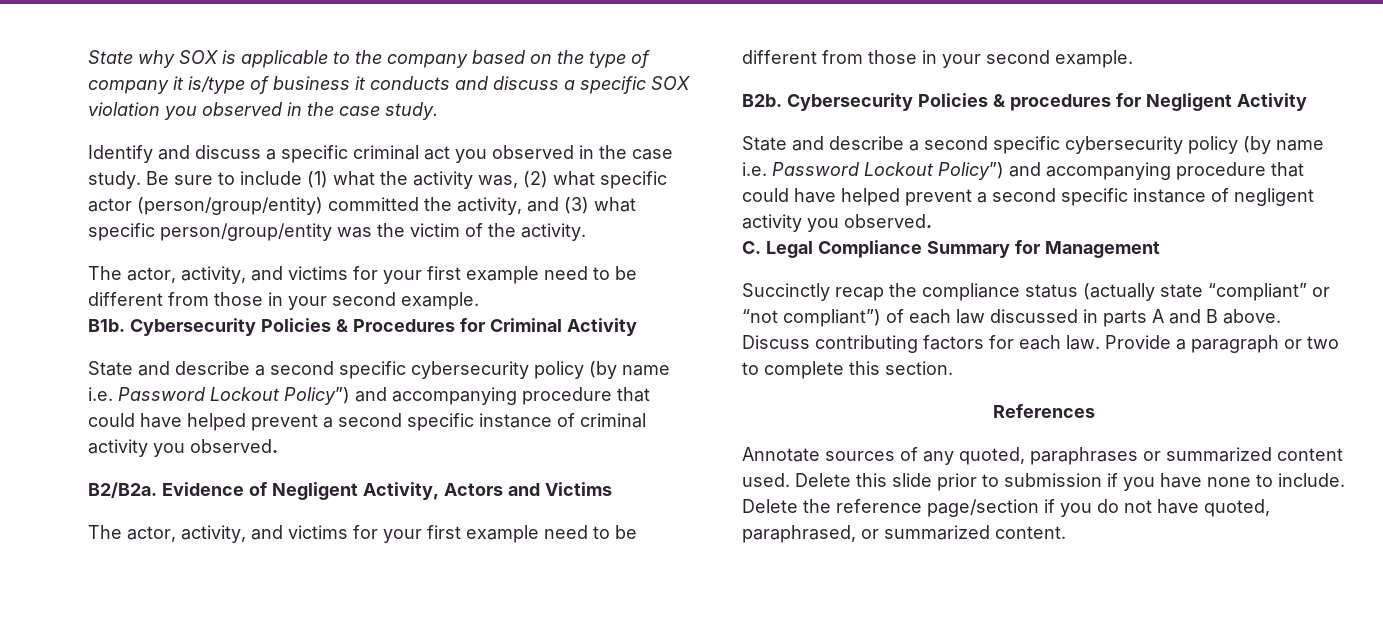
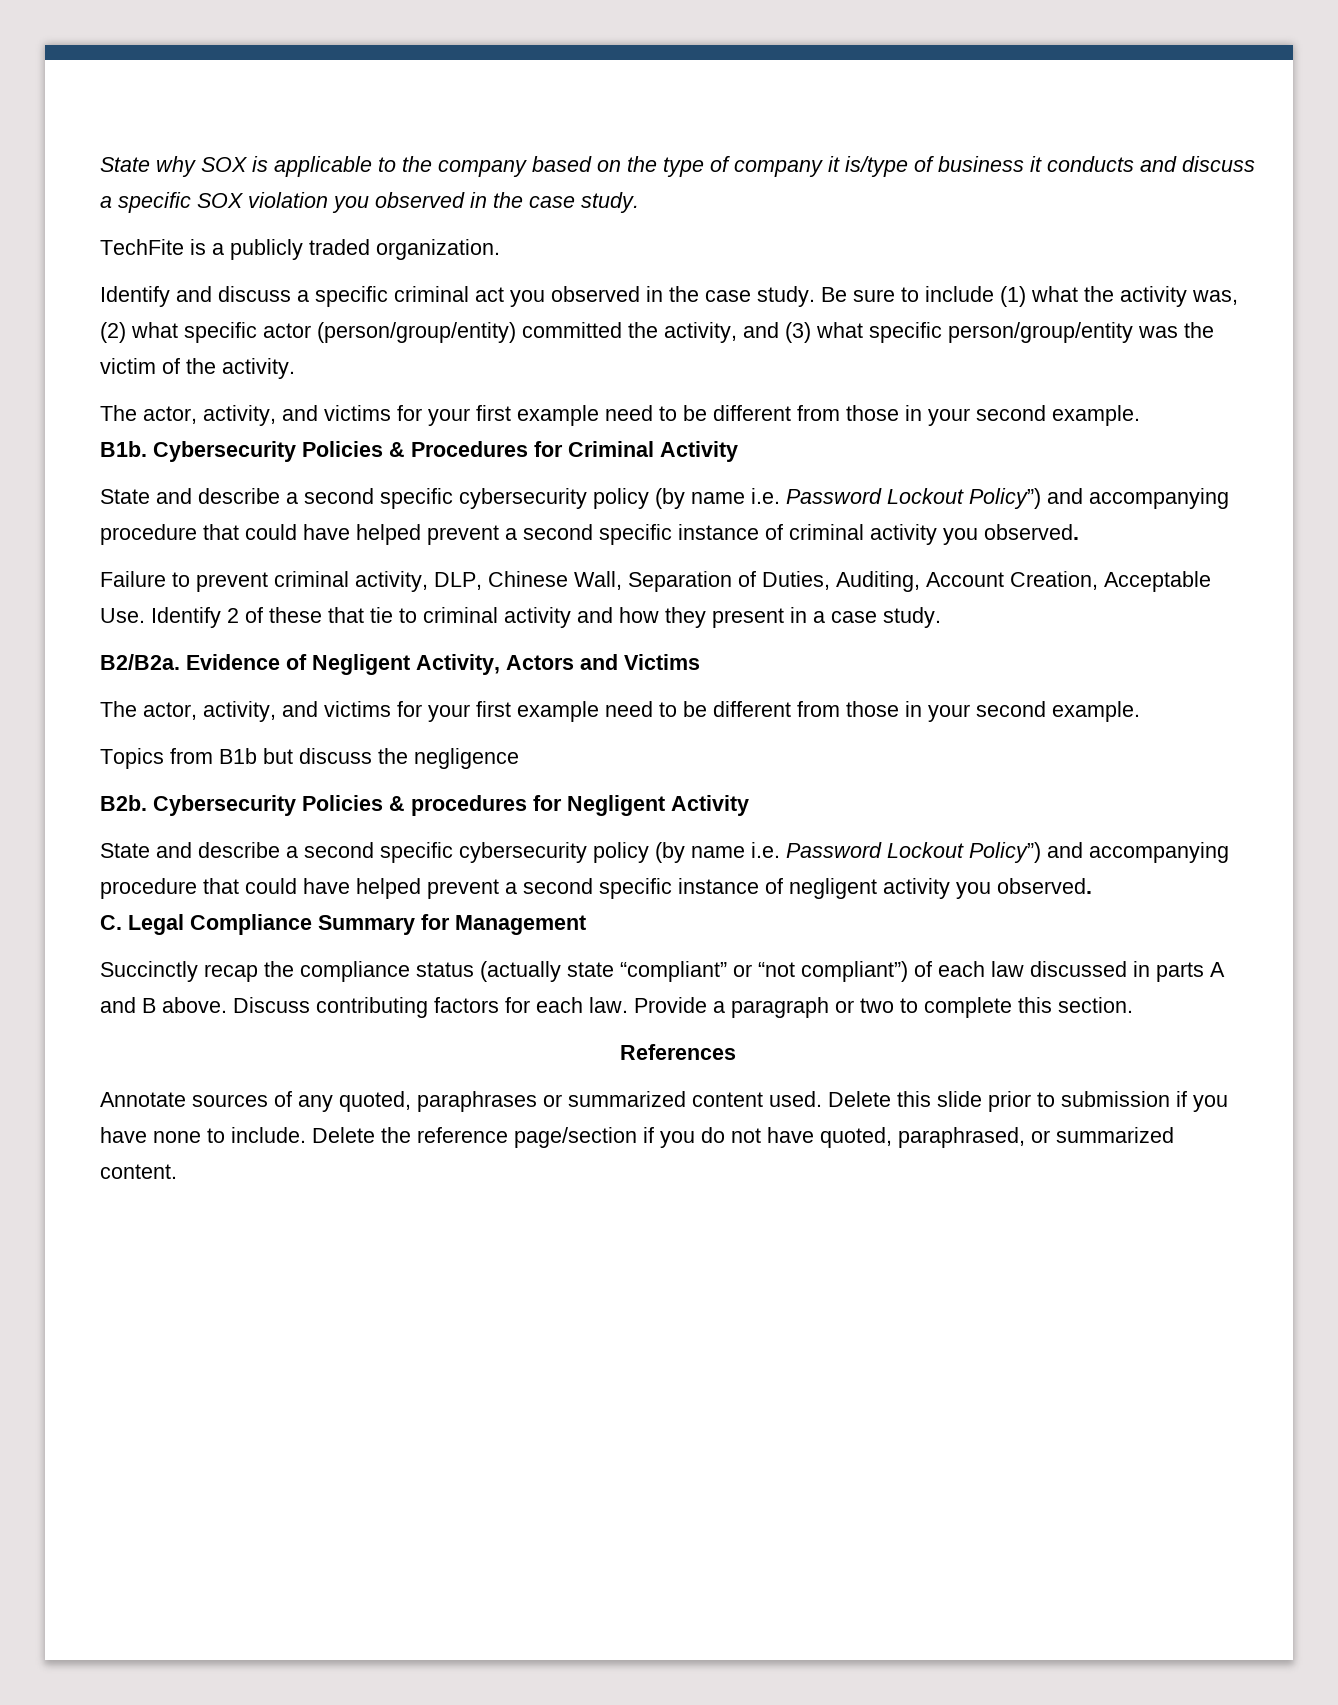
(438, 111) none -> [100,239,500,260] // TechFite is a publicly traded organization.
(278, 446) none -> [100,571,1211,592] [100,607,941,628] // Failure to prevent criminal activity, DLP, Chinese Wall, Separation of Duties, Auditing, Account Creation, Acceptable Use. Identify 2 of these that tie to criminal activity and how they present in a case study.
(1133, 59) none -> [100,748,519,769] // Topics from B1b but discuss the negligence

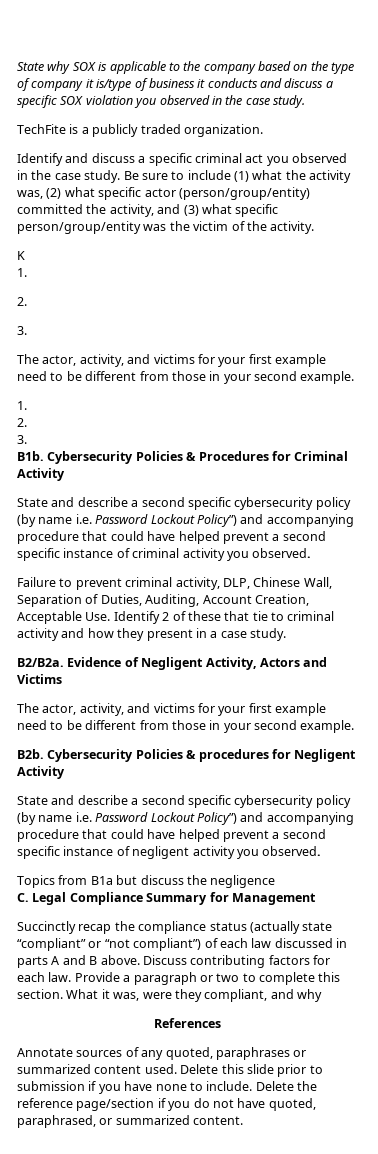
(295, 368) none -> [17,251,25,260] [17,268,27,277] [17,297,27,306] [17,326,27,335] // K // 1. // 2. // 3.
(1140, 415) none -> [17,401,27,410] [17,418,27,427] [17,435,27,444] // 1. // 2. // 3.
[100,748,519,769] // Topics from B1b but discuss the negligence -> (355, 726) none
(1092, 886) none -> [17,875,276,888] // Topics from B1a but discuss the negligence
(1133, 1005) none -> [66,989,322,1002] What it was, were they compliant, and why

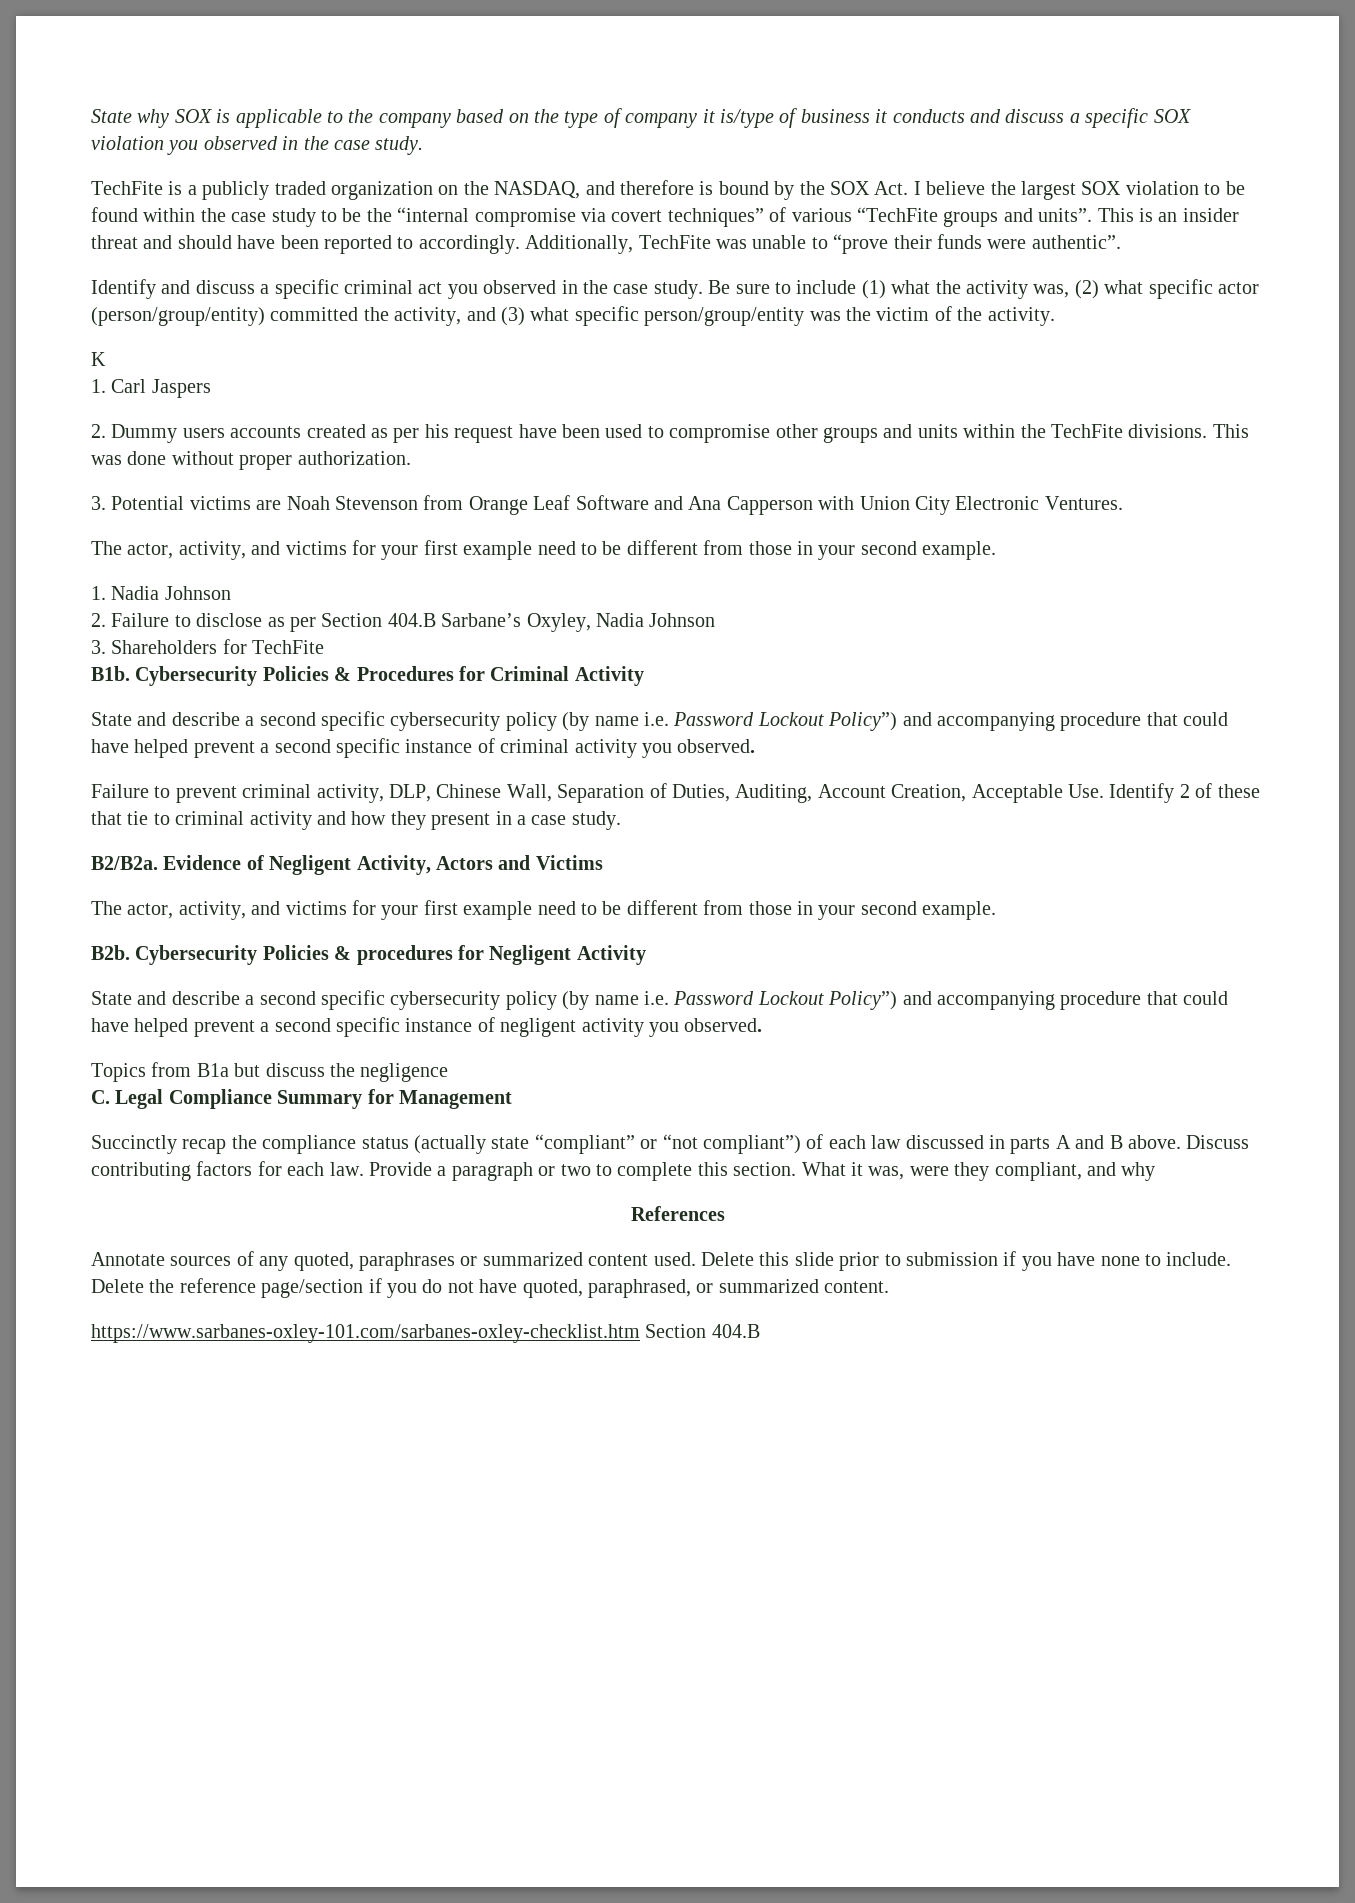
[183,124,263,137] organization. -> [331,180,1245,200] [91,207,1239,227] [91,234,1121,254] organization on the NASDAQ, and therefore is bound by the SOX Act. I believe the largest SOX violation to be found within the case study to be the “internal compromise via covert techniques” of various “TechFite groups and units”. This is an insider threat and should have been reported to accordingly. Additionally, TechFite was unable to “prove their funds were authentic”.
[17,297,27,306] [17,326,27,335] // 2. // 3. -> [111,379,211,398] [91,424,1249,443] [91,451,411,470] [91,495,1123,515] Carl Jaspers // 2. Dummy users accounts created as per his request have been used to compromise other groups and units within the TechFite divisions. This was done without proper authorization. // 3. Potential victims are Noah Stevenson from Orange Leaf Software and Ana Capperson with Union City Electronic Ventures.
[17,418,27,427] [17,435,27,444] // 2. // 3. -> [111,586,231,600] [91,613,716,632] [91,639,325,654] Nadia Johnson // 2. Failure to disclose as per Section 404.B Sarbane’s Oxyley, Nadia Johnson // 3. Shareholders for TechFite
(244, 1120) none -> [91,1324,760,1343] // https://www.sarbanes-oxley-101.com/sarbanes-oxley-checklist.htm Section 404.B

